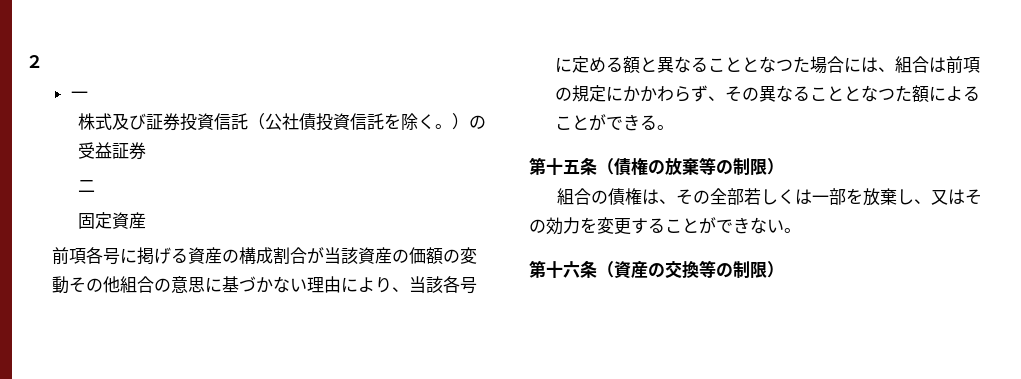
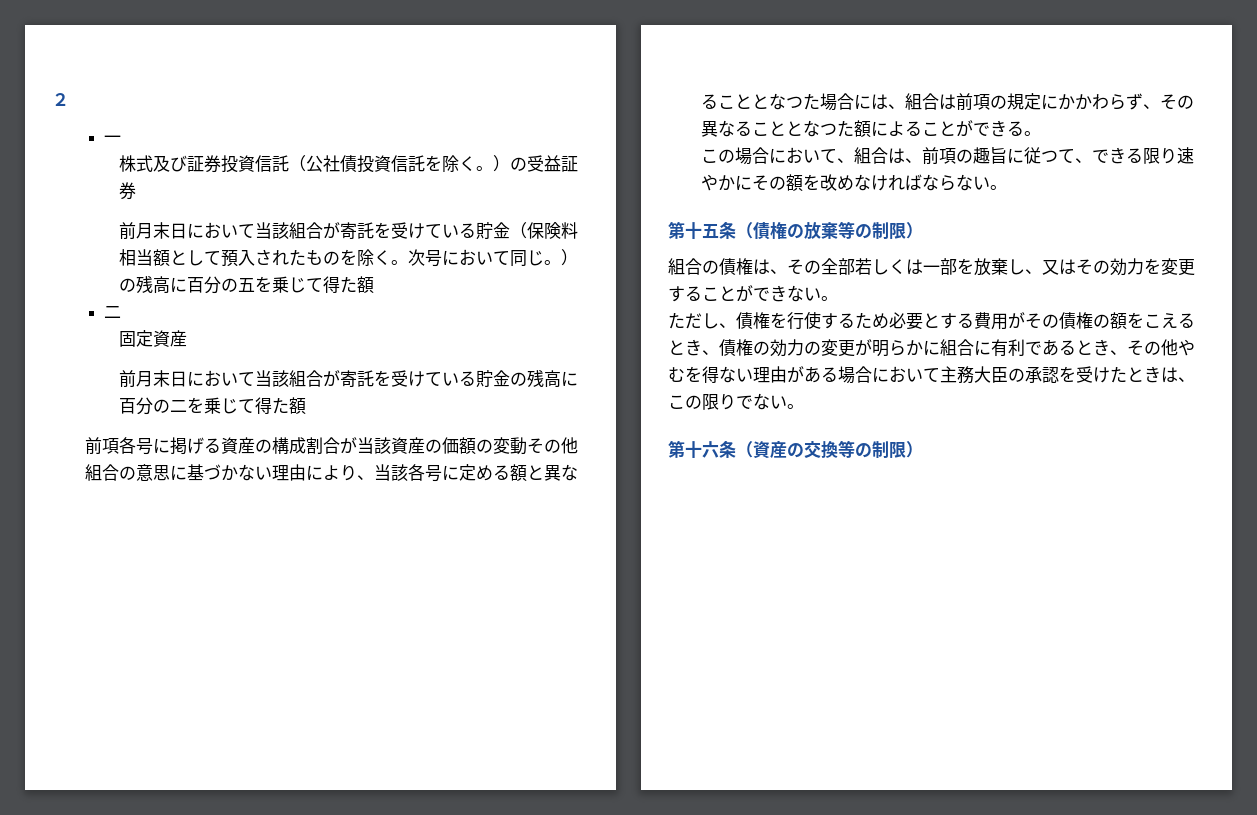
[78,180,96,192] [78,212,147,229] 二 // 固定資産 -> [118,222,578,240] [118,249,578,267] [118,276,374,294] [104,306,122,318] [118,330,187,347] [118,370,578,388] [118,397,306,415] 前月末日において当該組合が寄託を受けている貯金（保険料相当額として預入されたものを除く。次号において同じ。）の残高に百分の五を乗じて得た額 // 二 // 固定資産 // 前月末日において当該組合が寄託を受けている貯金の残高に百分の二を乗じて得た額
(675, 127) none -> [701,147,1195,165] [701,174,1008,191] // この場合において、組合は、前項の趣旨に従つて、できる限り速やかにその額を改めなければならない。
(801, 230) none -> [668,311,1195,330] [668,339,1195,357] [668,366,1195,384] [668,393,804,410] // ただし、債権を行使するため必要とする費用がその債権の額をこえるとき、債権の効力の変更が明らかに組合に有利であるとき、その他やむを得ない理由がある場合において主務大臣の承認を受けたときは、この限りでない。

